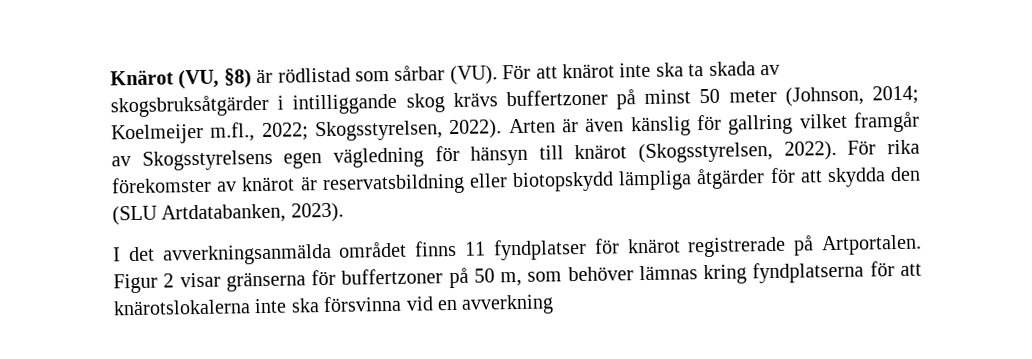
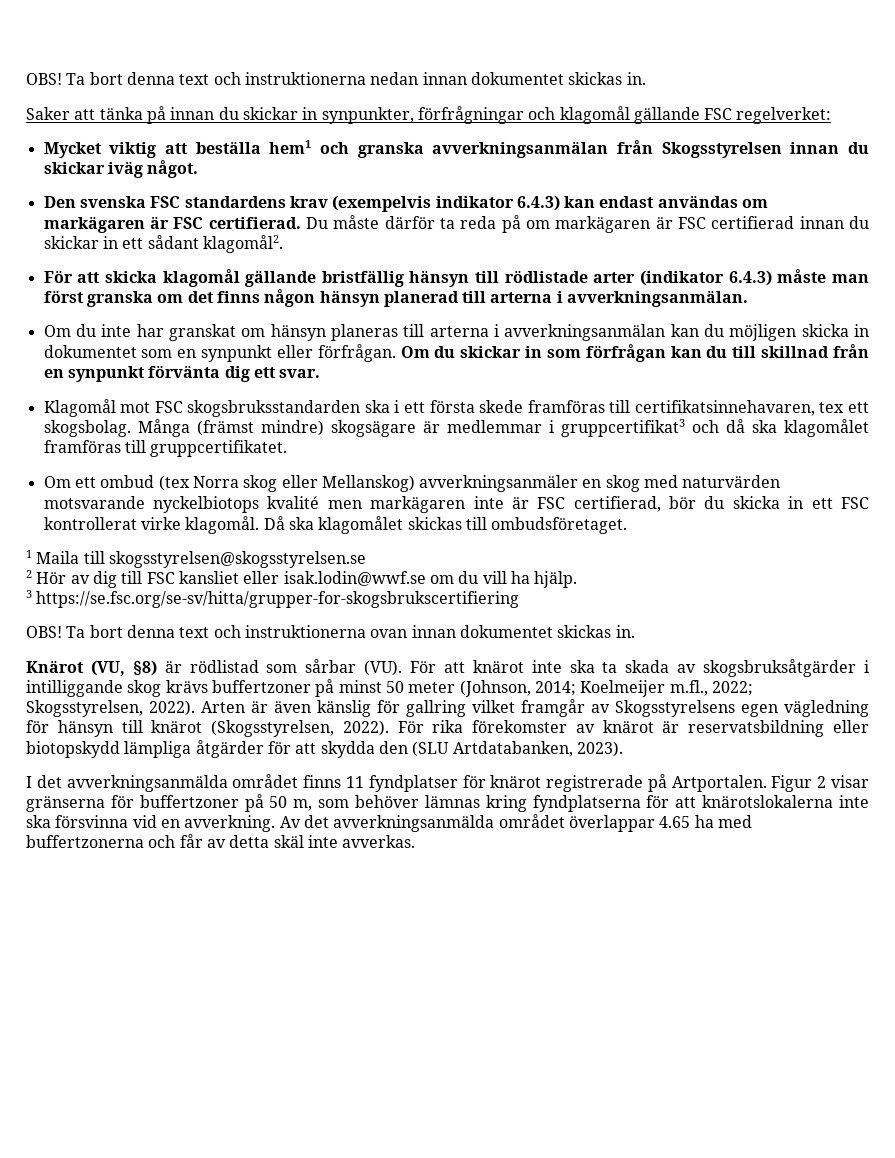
(110, 77) none -> [26,72,646,85] [26,106,832,124] [43,140,869,158] [43,160,199,178] [43,195,769,212] [43,215,869,233] [43,235,283,253] [43,269,870,287] [43,289,749,307] [43,324,869,341] [43,344,869,362] [43,365,321,382] [43,399,870,417] [43,419,869,437] [43,440,288,457] [43,475,781,492] [43,496,869,513] [43,516,628,534] [26,550,366,568] [26,570,578,588] [26,590,520,608] [26,625,635,638] OBS! Ta bort denna text och instruktionerna nedan innan dokumentet skickas in. // Saker att tänka på innan du skickar in synpunkter, förfrågningar och klagomål gällande FSC regelverket: // Mycket viktig att beställa hem1 och granska avverkningsanmälan från Skogsstyrelsen innan du skickar iväg något. // Den svenska FSC standardens krav (exempelvis indikator 6.4.3) kan endast användas om markägaren är FSC certifierad. Du måste därför ta reda på om markägaren är FSC certifierad innan du skickar in ett sådant klagomål2. // För att skicka klagomål gällande bristfällig hänsyn till rödlistade arter (indikator 6.4.3) måste man först granska om det finns någon hänsyn planerad till arterna i avverkningsanmälan. // Om du inte har granskat om hänsyn planeras till arterna i avverkningsanmälan kan du möjligen skicka in dokumentet som en synpunkt eller förfrågan. Om du skickar in som förfrågan kan du till skillnad från en synpunkt förvänta dig ett svar. // Klagomål mot FSC skogsbruksstandarden ska i ett första skede framföras till certifikatsinnehavaren, tex ett skogsbolag. Många (främst mindre) skogsägare är medlemmar i gruppcertifikat3 och då ska klagomålet framföras till gruppcertifikatet. // Om ett ombud (tex Norra skog eller Mellanskog) avverkningsanmäler en skog med naturvärden motsvarande nyckelbiotops kvalité men markägaren inte är FSC certifierad, bör du skicka in ett FSC kontrollerat virke klagomål. Då ska klagomålet skickas till ombudsföretaget. // 1 Maila till skogsstyrelsen@skogsstyrelsen.se // 2 Hör av dig till FSC kansliet eller isak.lodin@wwf.se om du vill ha hjälp. // 3 https://se.fsc.org/se-sv/hitta/grupper-for-skogsbrukscertifiering // OBS! Ta bort denna text och instruktionerna ovan innan dokumentet skickas in. //
[461,294,555,315] avverkning -> [184,814,752,832] [26,834,416,848] avverkning. Av det avverkningsanmälda området överlappar 4.65 ha med buffertzonerna och får av detta skäl inte avverkas.

